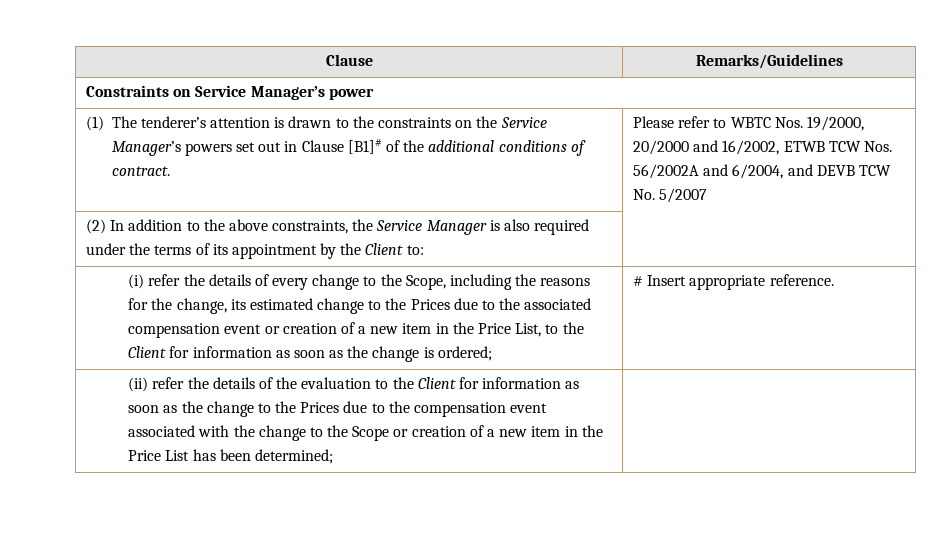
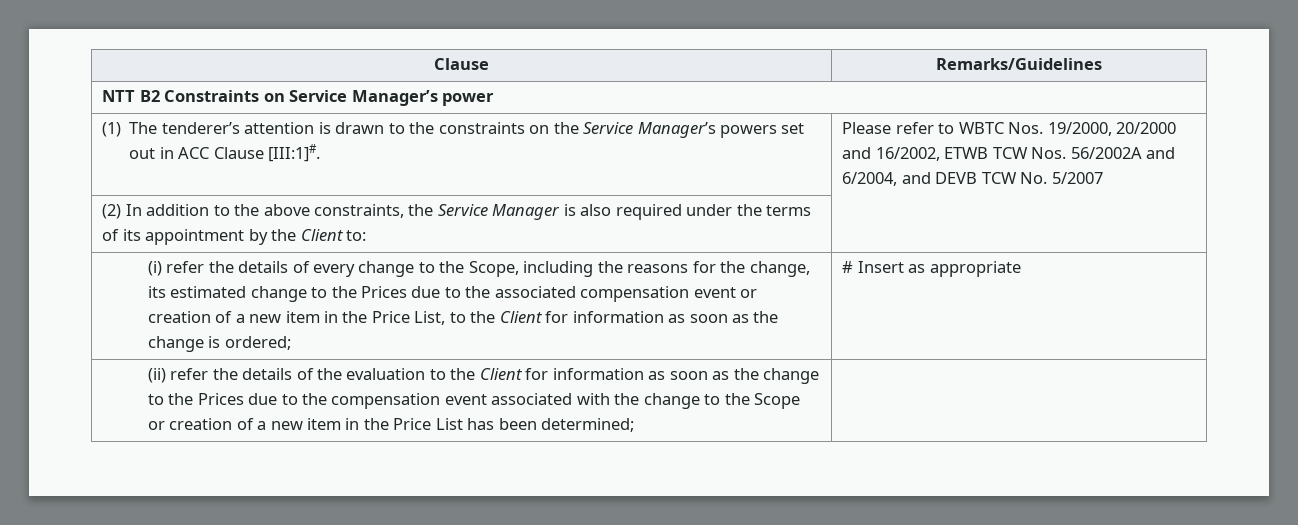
(843, 61) none -> [102,90,160,102] NTT B2
[301,138,586,156] [111,166,170,176] Clause [B1]# of the additional conditions of contract. -> [178,144,321,162] ACC Clause [III:1]#.
(687, 280) none -> [908,264,926,273] as
[769,274,834,286] reference. -> (1021, 269) none

